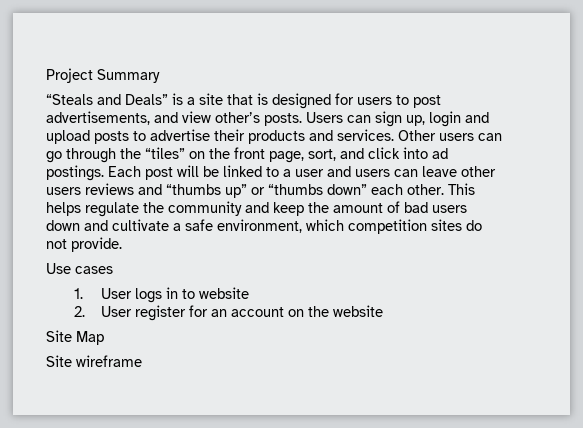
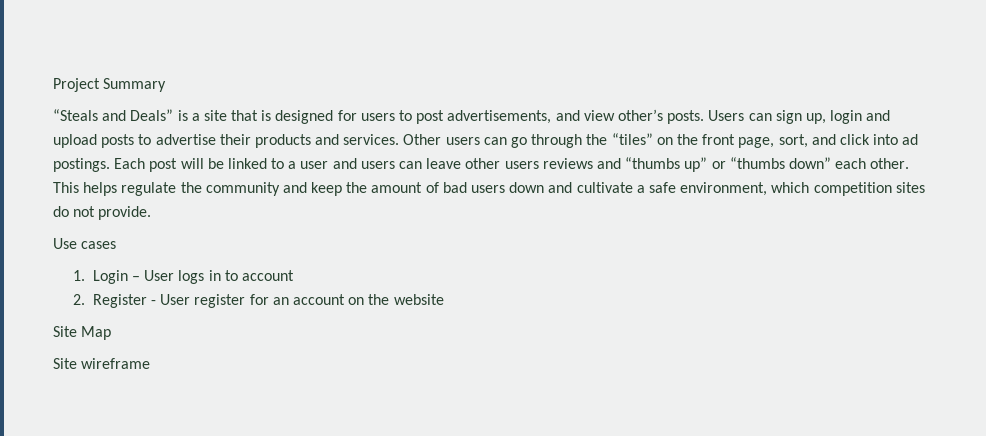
(83, 293) none -> [92,270,141,284] Login –
[199,287,250,299] website -> [241,270,294,281] account
(85, 311) none -> [92,294,157,308] Register -

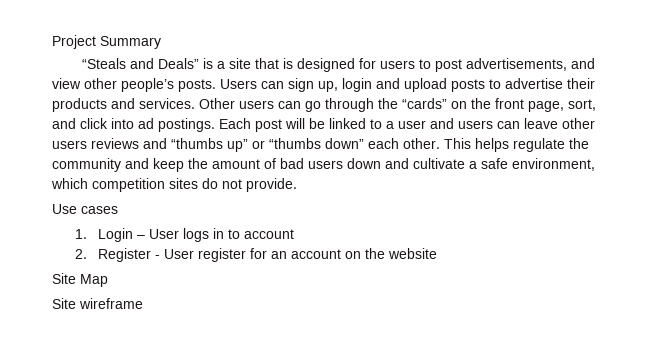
[617,109,663,121] other’s -> [84,78,174,92] other people’s
[611,133,653,145] “tiles” -> [402,98,447,109] “cards”

